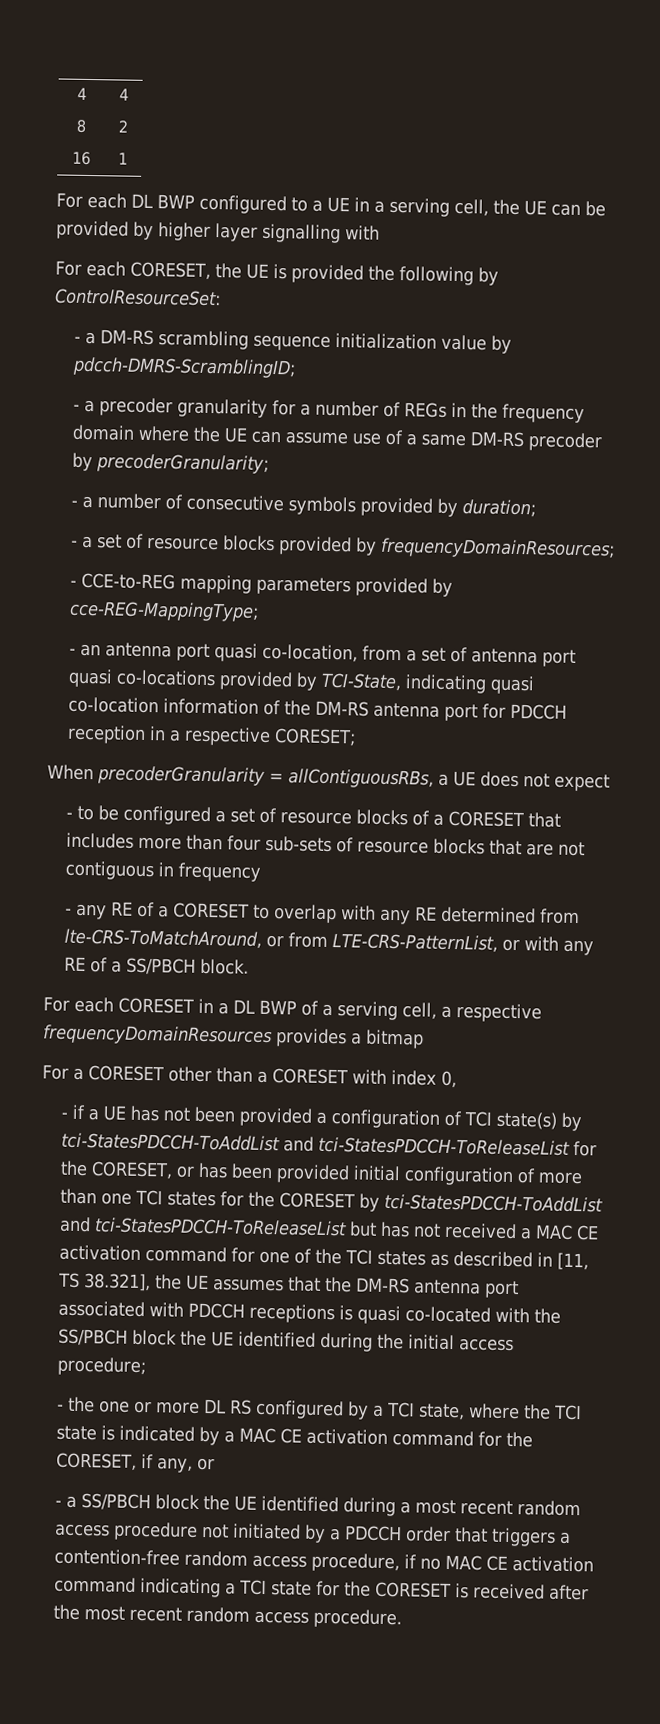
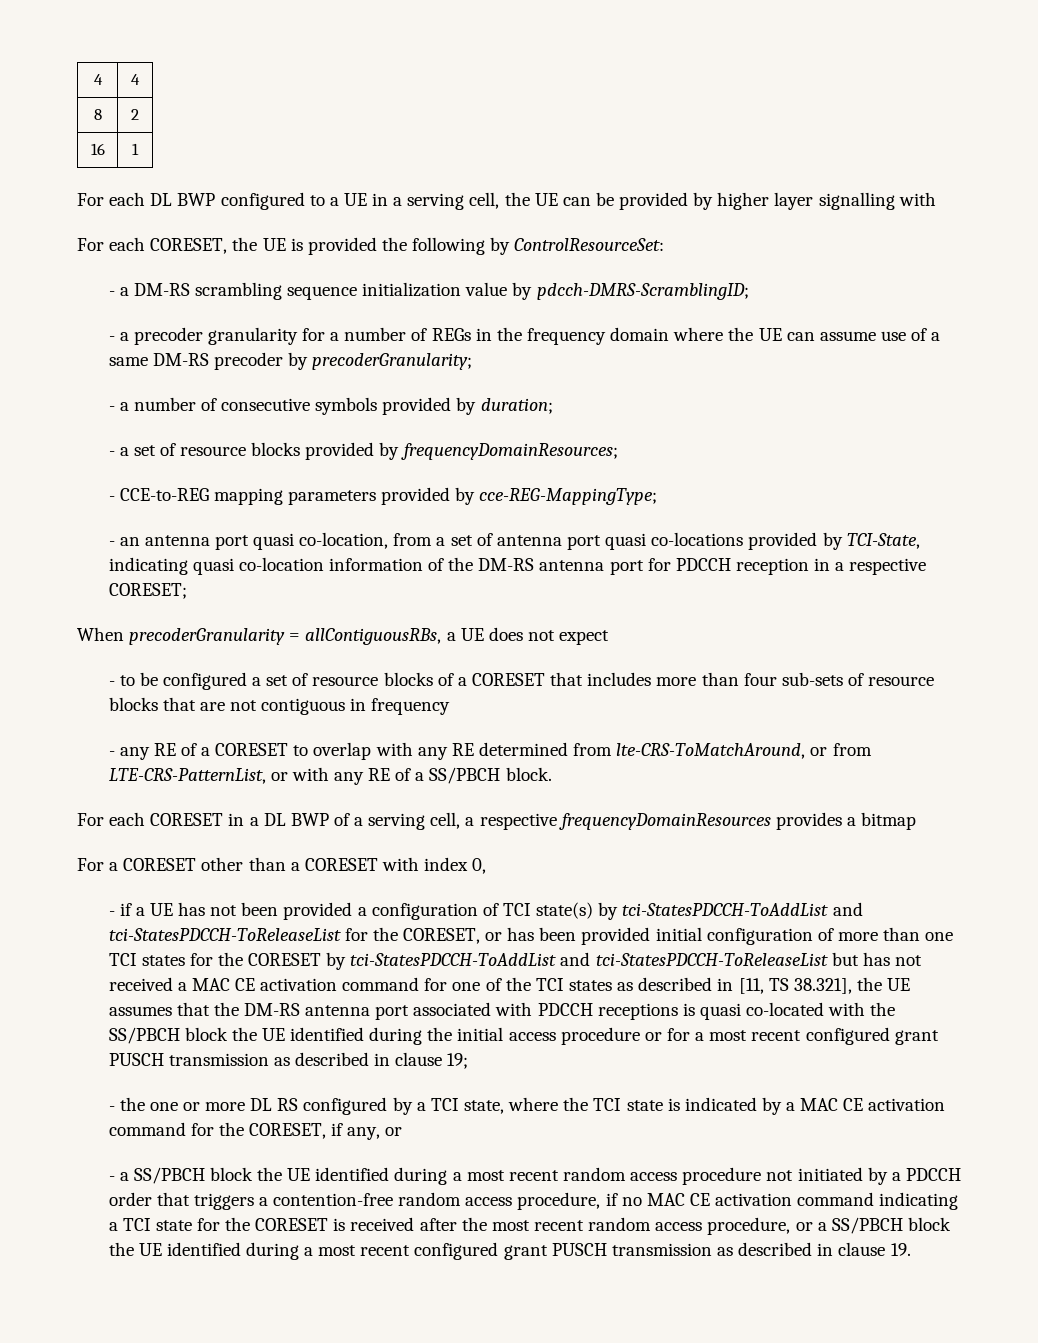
[57,1356,147,1377] procedure; -> [560,1027,939,1045] [108,1052,469,1069] procedure or for a most recent configured grant PUSCH transmission as described in clause 19;
[313,1608,403,1629] procedure. -> [707,1217,951,1235] [108,1242,911,1260] procedure, or a SS/PBCH block the UE identified during a most recent configured grant PUSCH transmission as described in clause 19.

